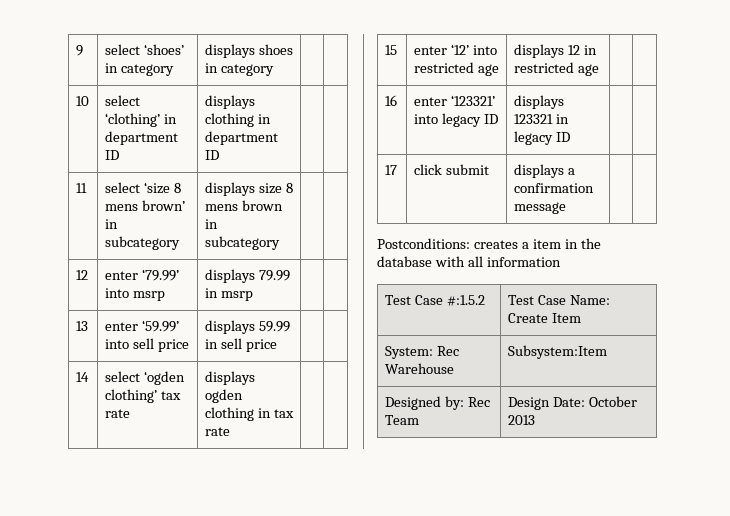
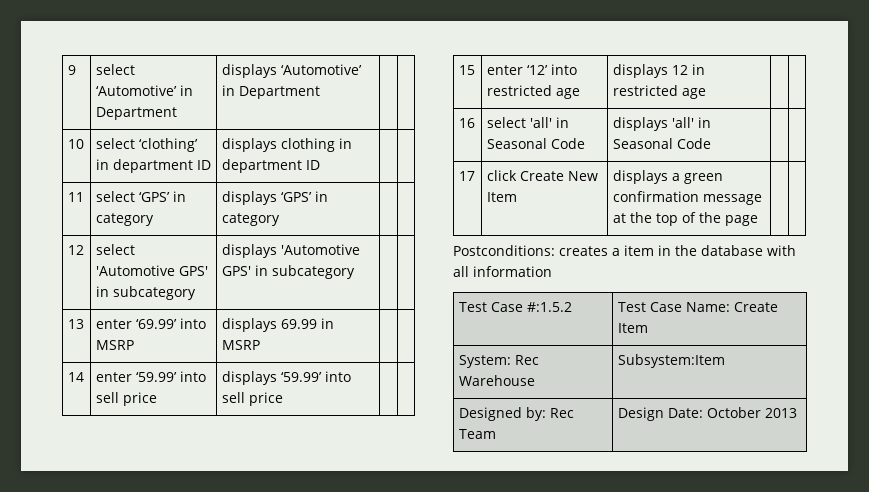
[143,44,184,55] [104,63,174,76] [204,44,293,58] [204,63,274,76] ‘shoes’ in category | displays shoes in category -> [95,85,193,96] [95,107,177,120] [221,64,362,78] [221,85,320,99] ‘Automotive’ in Department | displays ‘Automotive’ in Department
[143,182,181,194] [104,200,185,211] ‘size 8 mens brown’ -> [138,191,186,202] [95,213,154,226] [221,191,328,205] [221,213,280,226] [67,245,84,255] [95,244,135,255] [95,265,208,276] ‘GPS’ in category | displays ‘GPS’ in category | | // 12 | select 'Automotive GPS'
[258,183,293,194] [204,200,283,211] size 8 mens brown -> [280,244,360,255] [221,266,251,276] 'Automotive GPS'
[75,270,88,280] [104,269,179,281] [104,288,165,301] [204,269,290,283] [204,288,253,301] [75,321,88,331] 12 | enter ‘79.99’ into msrp | displays 79.99 in msrp | | // 13 -> [67,319,84,329] [95,318,206,329] [95,340,134,350] [221,318,334,332] [221,340,260,350] [67,372,84,382] 13 | enter ‘69.99’ into MSRP | displays 69.99 in MSRP | | // 14
[258,321,290,332] [204,339,218,349] 59.99 in -> [280,371,351,382] ‘59.99’ into
[75,372,89,382] [104,371,185,385] [104,389,181,403] [104,409,130,418] [204,371,255,385] [204,389,243,403] [204,407,294,421] [204,427,230,436] // 14 | select ‘ogden clothing’ tax rate | displays ogden clothing in tax rate | | -> (283, 399) none
[413,95,495,106] [413,113,498,127] [513,95,564,109] [513,114,569,124] [513,131,570,145] enter ‘123321’ into legacy ID | displays 123321 in legacy ID -> [486,117,569,128] [486,138,585,149] [612,117,711,131] [612,138,711,149] select 'all' in Seasonal Code | displays 'all' in Seasonal Code
[445,164,489,175] submit -> [519,171,598,181] [486,192,517,202] Create New Item
(575, 171) none -> [683,173,723,184] green
(566, 208) none -> [612,212,758,226] at the top of the page

